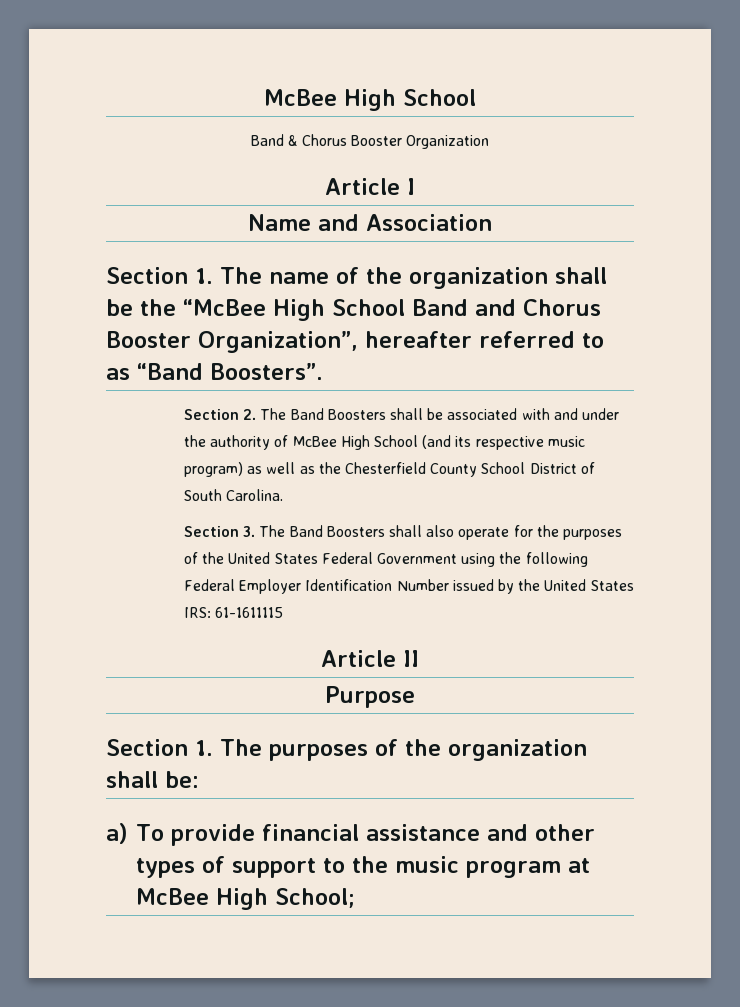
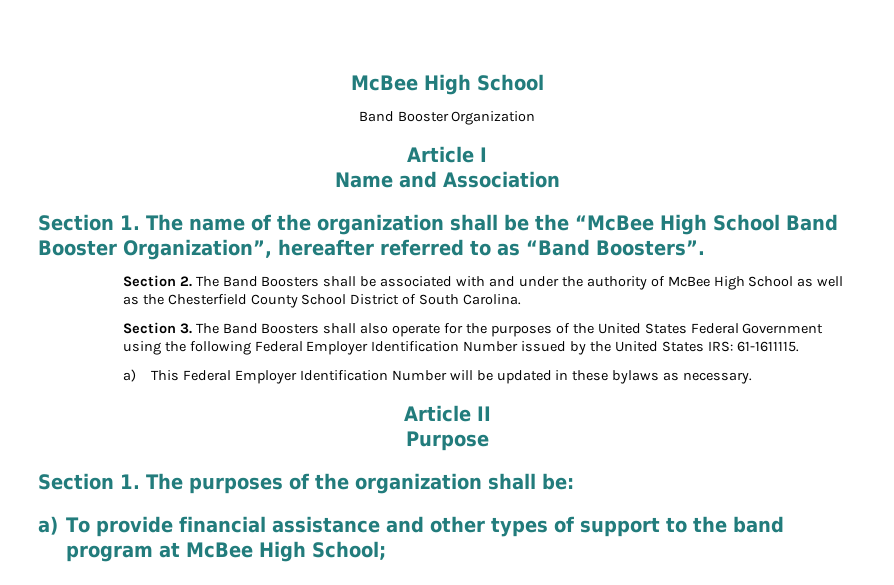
[287,134,347,146] & Chorus -> (394, 116) none
[475,299,601,316] and Chorus -> (838, 222) none
[422,435,585,450] [184,462,244,477] (and its respective music program) -> (794, 281) none
[215,607,284,618] 61-1611115 -> [736,341,799,352] [122,369,753,384] 61-1611115. // a) This Federal Employer Identification Number will be updated in these bylaws as necessary.
[394,856,459,873] music -> [733,516,785,533] band

